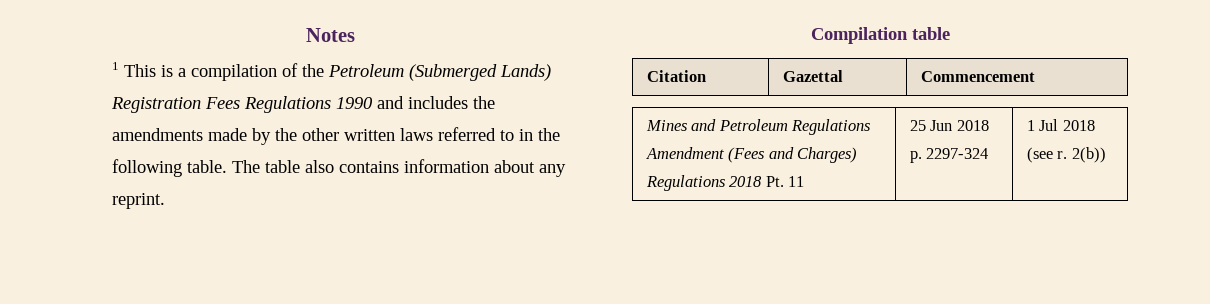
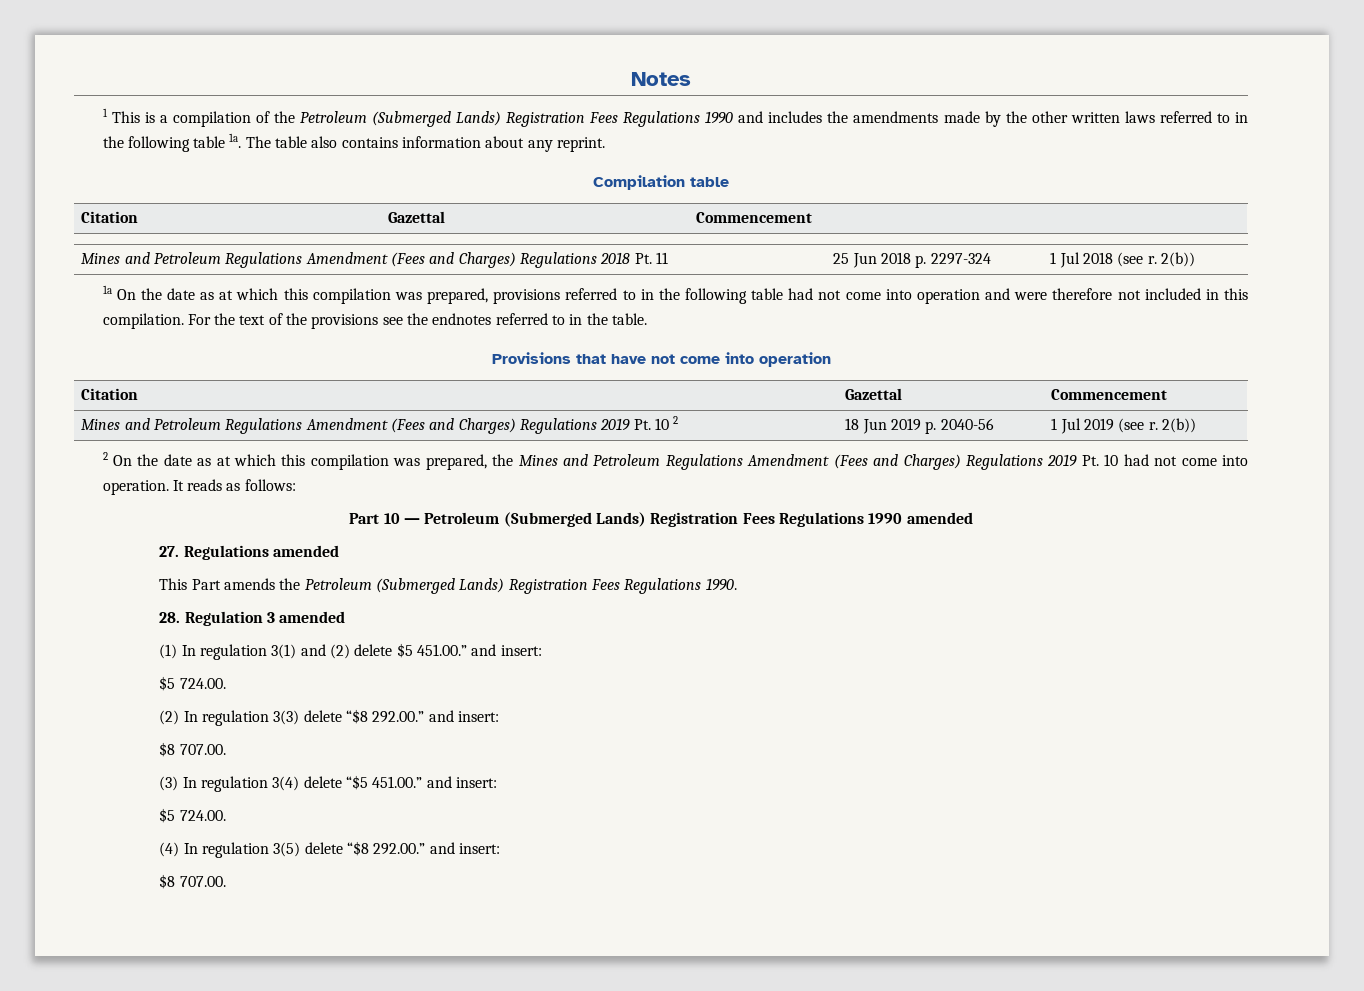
[186,160,227,173] table. -> [193,133,242,148] table 1a.
(1106, 155) none -> [102,285,1248,304] [102,313,647,329] [491,352,831,367] [81,388,139,400] [845,388,903,400] [1051,389,1168,400] [81,416,679,434] [845,418,994,434] [1051,418,1196,434] [102,452,1249,470] [102,479,296,495] [349,512,973,527] [159,545,340,560] [159,578,737,594] [159,611,346,626] [159,643,542,660] [159,676,226,691] [159,709,500,726] [159,742,226,757] [159,775,498,792] [159,808,226,823] [159,841,501,858] [159,874,226,889] // 1a On the date as at which this compilation was prepared, provisions referred to in the following table had not come into operation and were therefore not included in this compilation. For the text of the provisions see the endnotes referred to in the table. // Provisions that have not come into operation // Citation | Gazettal | Commencement // Mines and Petroleum Regulations Amendment (Fees and Charges) Regulations 2019 Pt. 10 2 | 18 Jun 2019 p. 2040-56 | 1 Jul 2019 (see r. 2(b)) // 2 On the date as at which this compilation was prepared, the Mines and Petroleum Regulations Amendment (Fees and Charges) Regulations 2019 Pt. 10 had not come into operation. It reads as follows: // Part 10 — Petroleum (Submerged Lands) Registration Fees Regulations 1990 amended // 27. Regulations amended // This Part amends the Petroleum (Submerged Lands) Registration Fees Regulations 1990. // 28. Regulation 3 amended // (1) In regulation 3(1) and (2) delete $5 451.00.” and insert: // $5 724.00. // (2) In regulation 3(3) delete “$8 292.00.” and insert: // $8 707.00. // (3) In regulation 3(4) delete “$5 451.00.” and insert: // $5 724.00. // (4) In regulation 3(5) delete “$8 292.00.” and insert: // $8 707.00.

